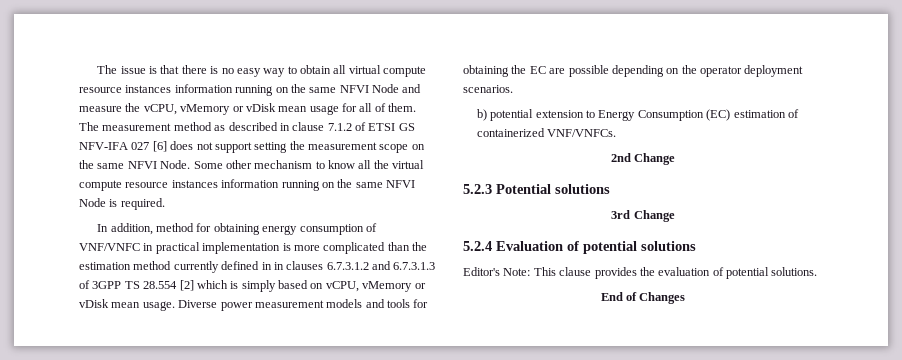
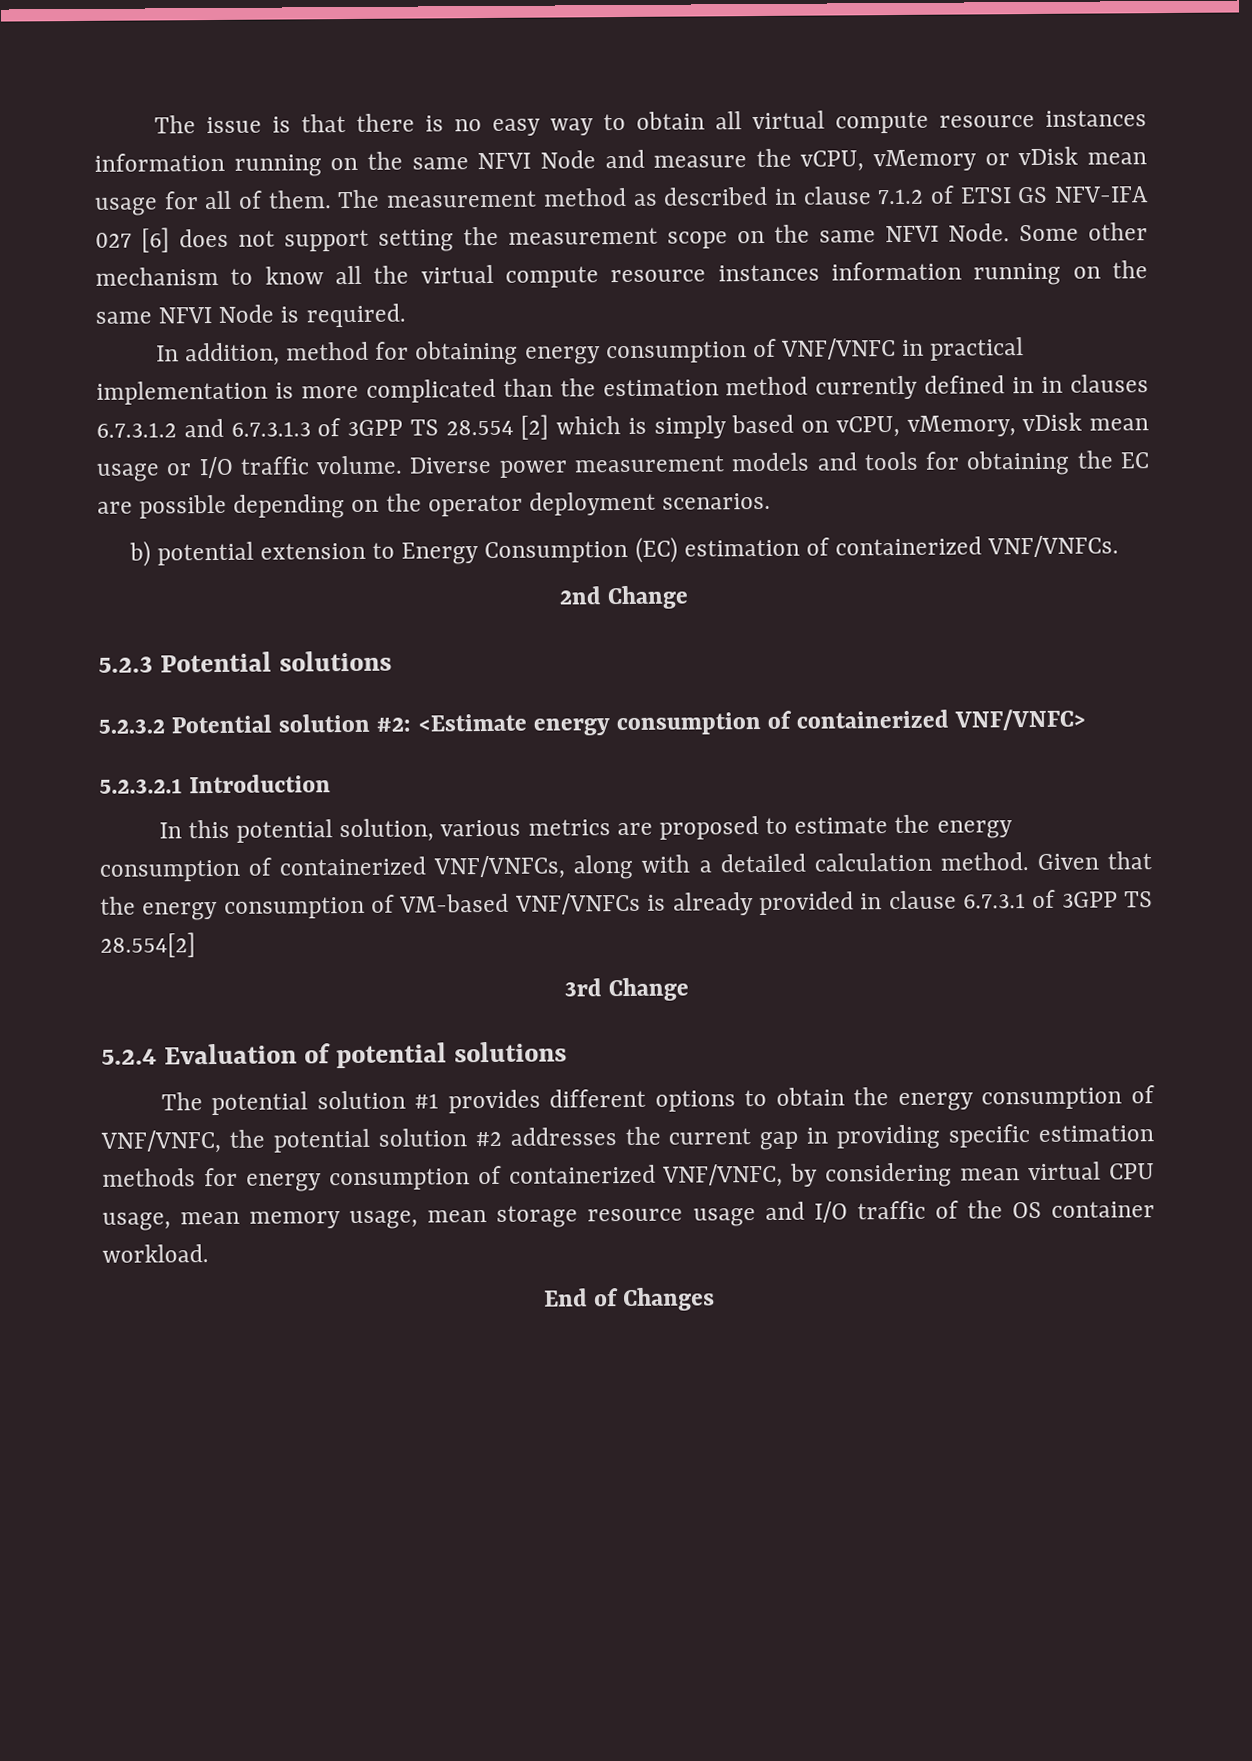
[362,281,426,292] [79,299,175,311] vMemory or vDisk mean usage. -> [906,412,1149,437] [96,455,404,482] vMemory, vDisk mean usage or I/O traffic volume.
(610, 189) none -> [98,708,1087,736] [99,774,332,794] [158,814,1013,843] [99,851,1153,882] [100,889,1154,921] [100,932,196,958] // 5.2.3.2 Potential solution #2: <Estimate energy consumption of containerized VNF/VNFC> // 5.2.3.2.1 Introduction // In this potential solution, various metrics are proposed to estimate the energy consumption of containerized VNF/VNFCs, along with a detailed calculation method. Given that the energy consumption of VM-based VNF/VNFCs is already provided in clause 6.7.3.1 of 3GPP TS 28.554[2]
[463,267,818,279] Editor's Note: This clause provides the evaluation of potential solutions. -> [160,1085,1156,1116] [100,1124,1154,1154] [102,1161,1155,1192] [102,1200,1155,1231] [102,1244,209,1263] The potential solution #1 provides different options to obtain the energy consumption of VNF/VNFC, the potential solution #2 addresses the current gap in providing specific estimation methods for energy consumption of containerized VNF/VNFC, by considering mean virtual CPU usage, mean memory usage, mean storage resource usage and I/O traffic of the OS container workload.

